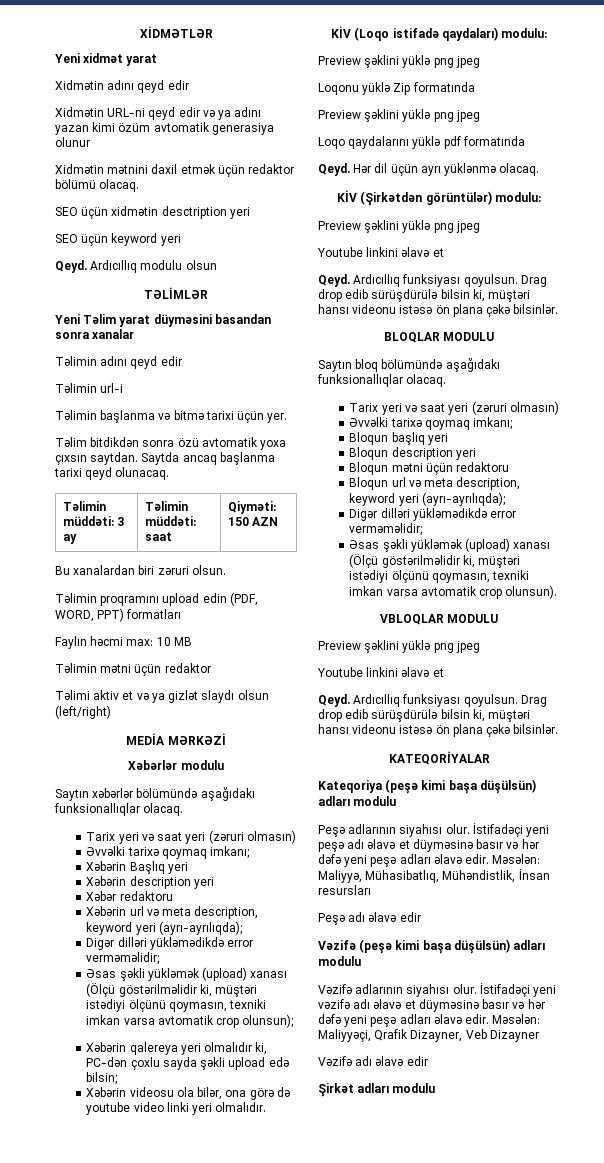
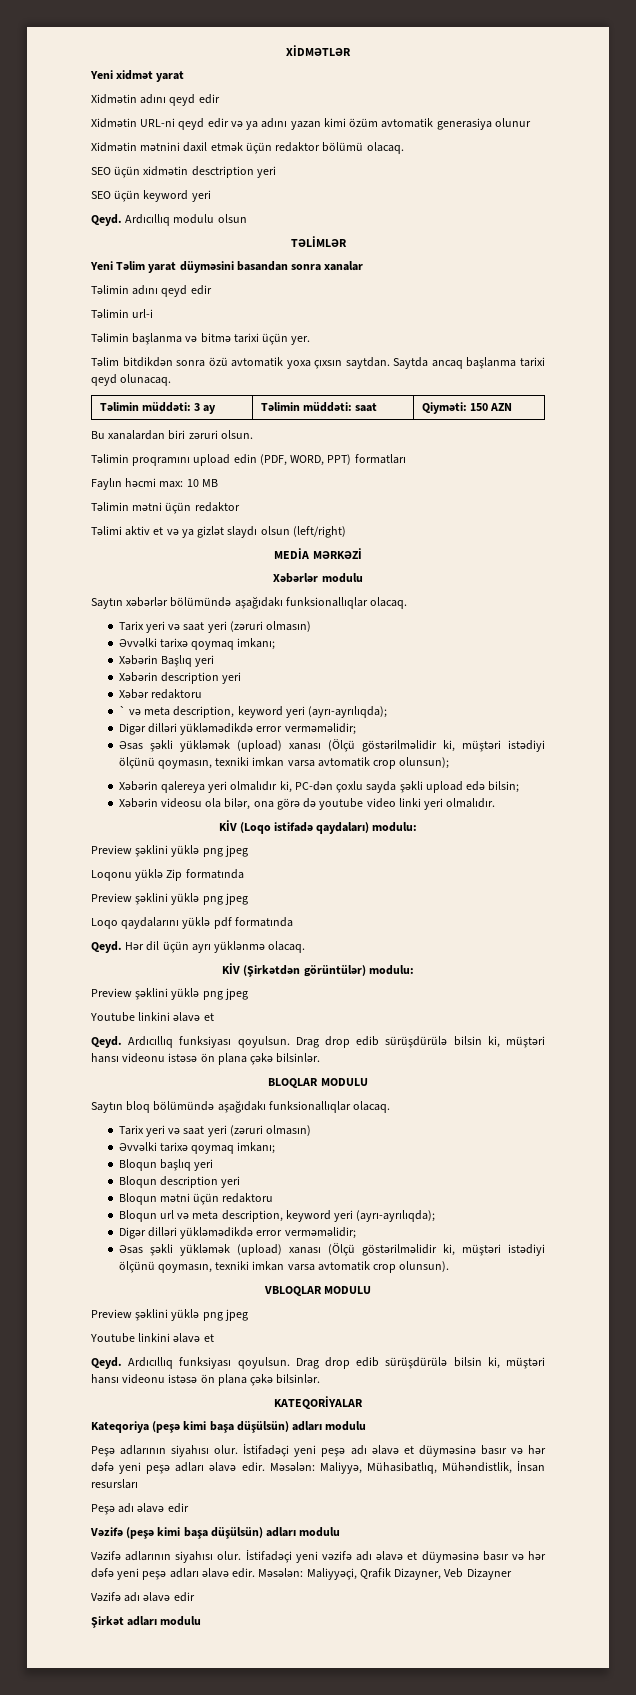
[86,906,144,916] Xəbərin url -> [118,706,126,715] `

